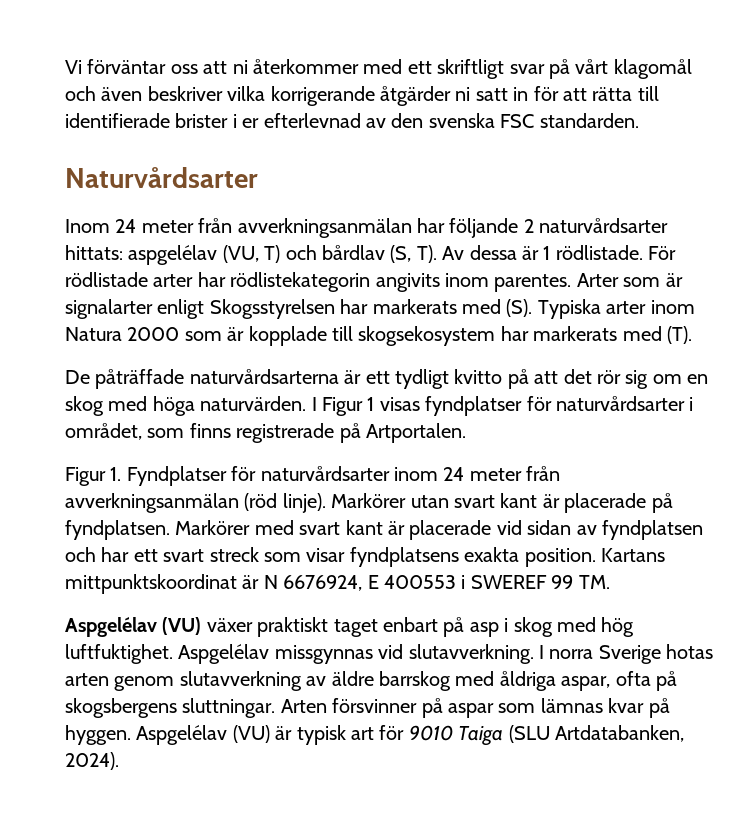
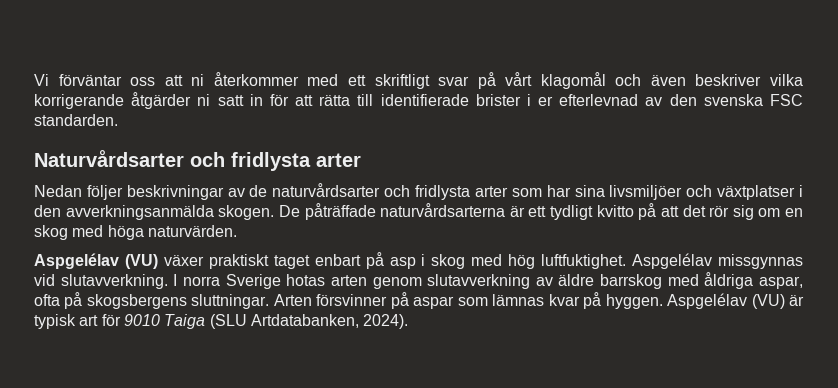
[65,218,669,238] [65,245,677,265] [65,272,683,292] [65,299,695,319] [65,326,692,346] // Inom 24 meter från avverkningsanmälan har följande 2 naturvårdsarter hittats: aspgelélav (VU, T) och bårdlav (S, T). Av dessa är 1 rödlistade. För rödlistade arter har rödlistekategorin angivits inom parentes. Arter som är signalarter enligt Skogsstyrelsen har markerats med (S). Typiska arter inom Natura 2000 som är kopplade till skogsekosystem har markerats med (T). // -> [190,152,361,171] [34,183,804,200] [34,205,275,220] och fridlysta arter // Nedan följer beskrivningar av de naturvårdsarter och fridlysta arter som har sina livsmiljöer och växtplatser i den avverkningsanmälda skogen.
[311,396,694,416] [65,423,466,443] [65,466,561,486] [65,493,673,513] [65,520,703,540] [65,547,665,567] [65,574,610,594] I Figur 1 visas fyndplatser för naturvårdsarter i området, som finns registrerade på Artportalen. // Figur 1. Fyndplatser för naturvårdsarter inom 24 meter från avverkningsanmälan (röd linje). Markörer utan svart kant är placerade på fyndplatsen. Markörer med svart kant är placerade vid sidan av fyndplatsen och har ett svart streck som visar fyndplatsens exakta position. Kartans mittpunktskoordinat är N 6676924, E 400553 i SWEREF 99 TM. -> (237, 231) none

